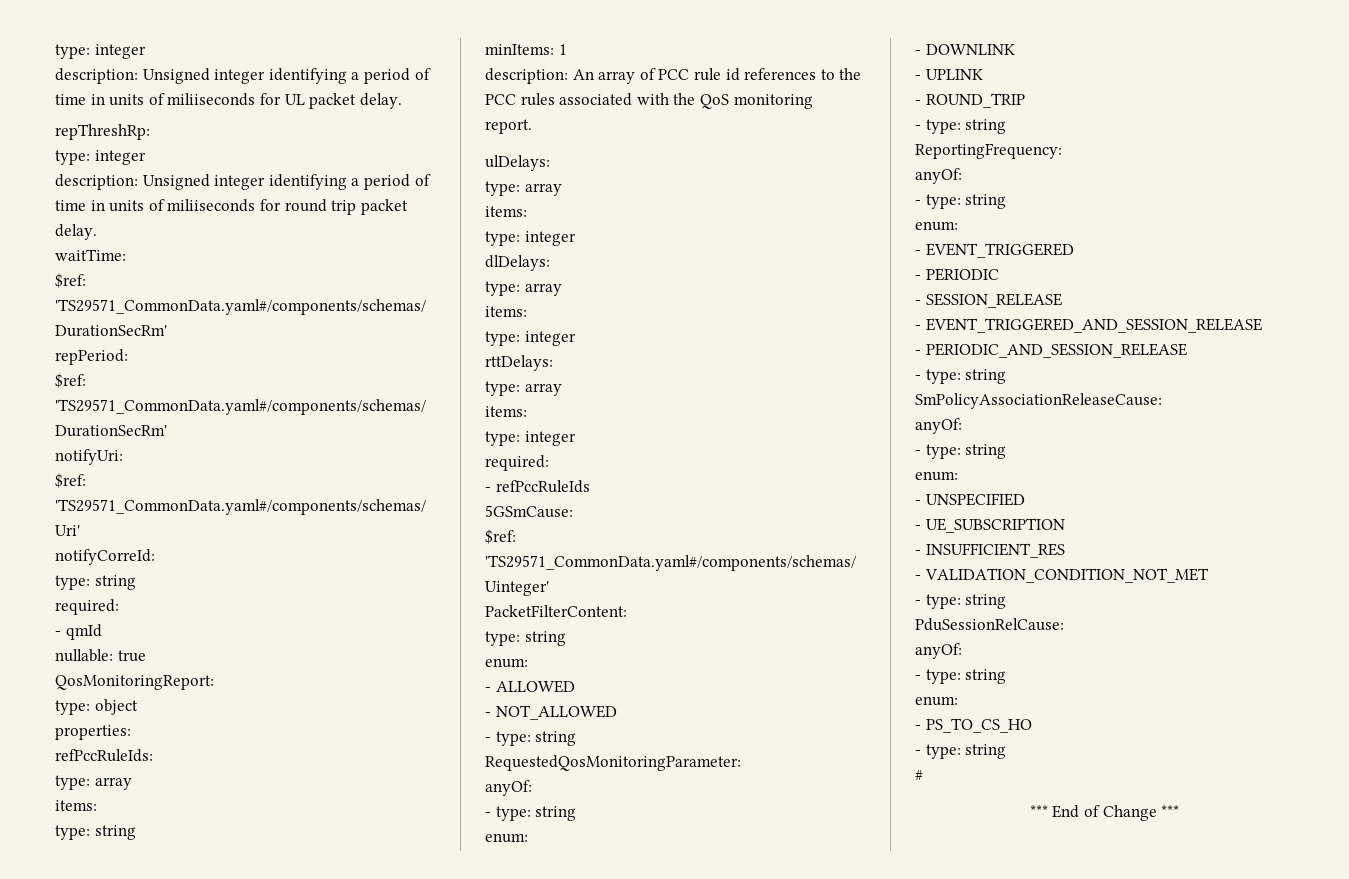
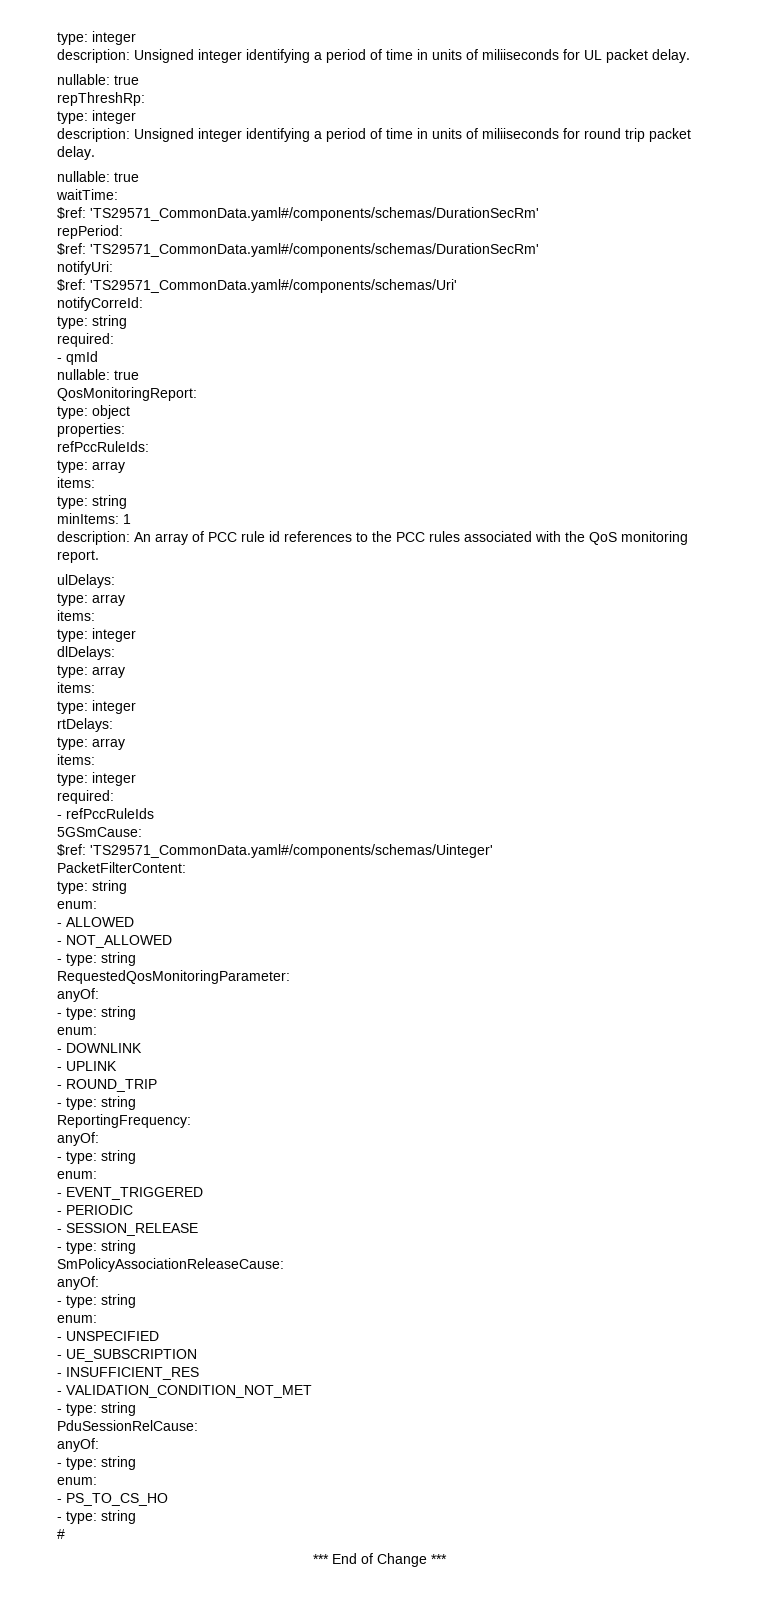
(402, 101) none -> [57,74,139,85] // nullable: true
(97, 232) none -> [57,171,139,182] // nullable: true
[485,355,553,371] rttDelays: -> [57,718,113,732] rtDelays:
[915,318,1262,333] [915,343,1187,358] // - EVENT_TRIGGERED_AND_SESSION_RELEASE // - PERIODIC_AND_SESSION_RELEASE -> (198, 1229) none

